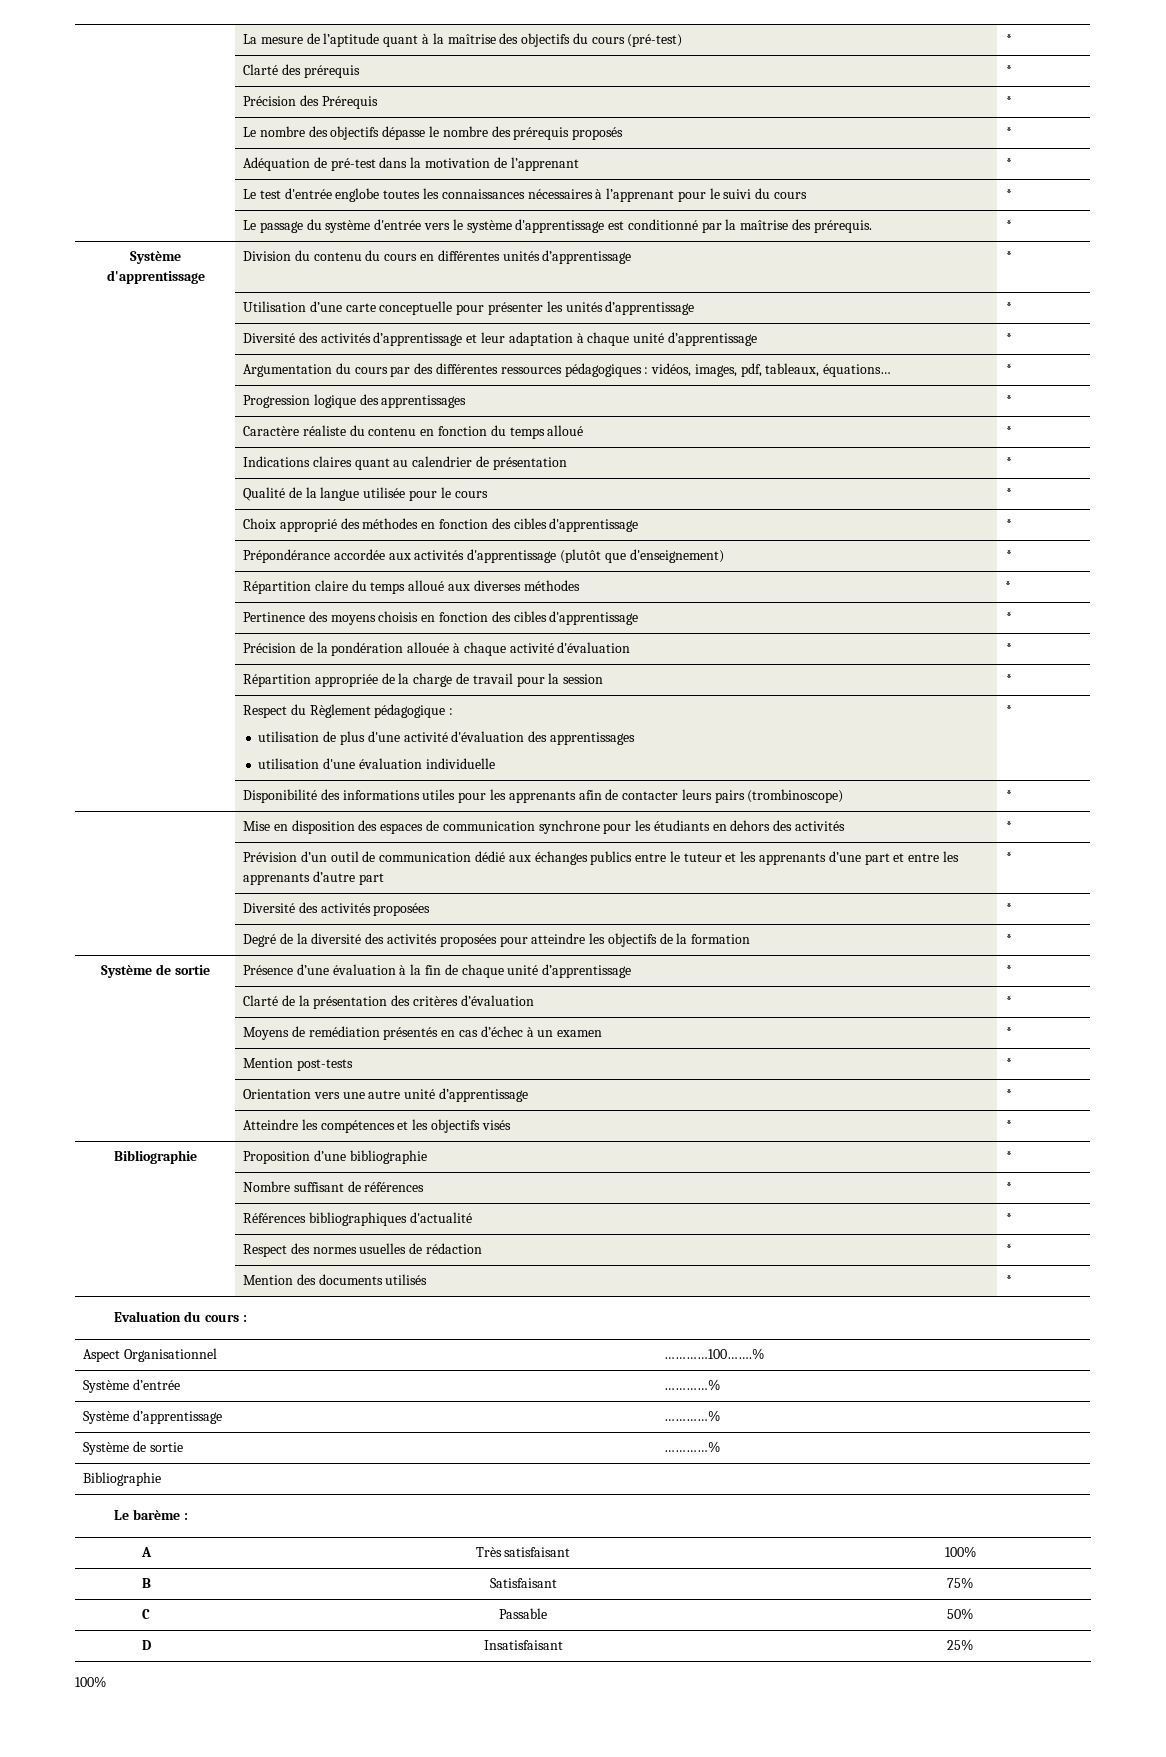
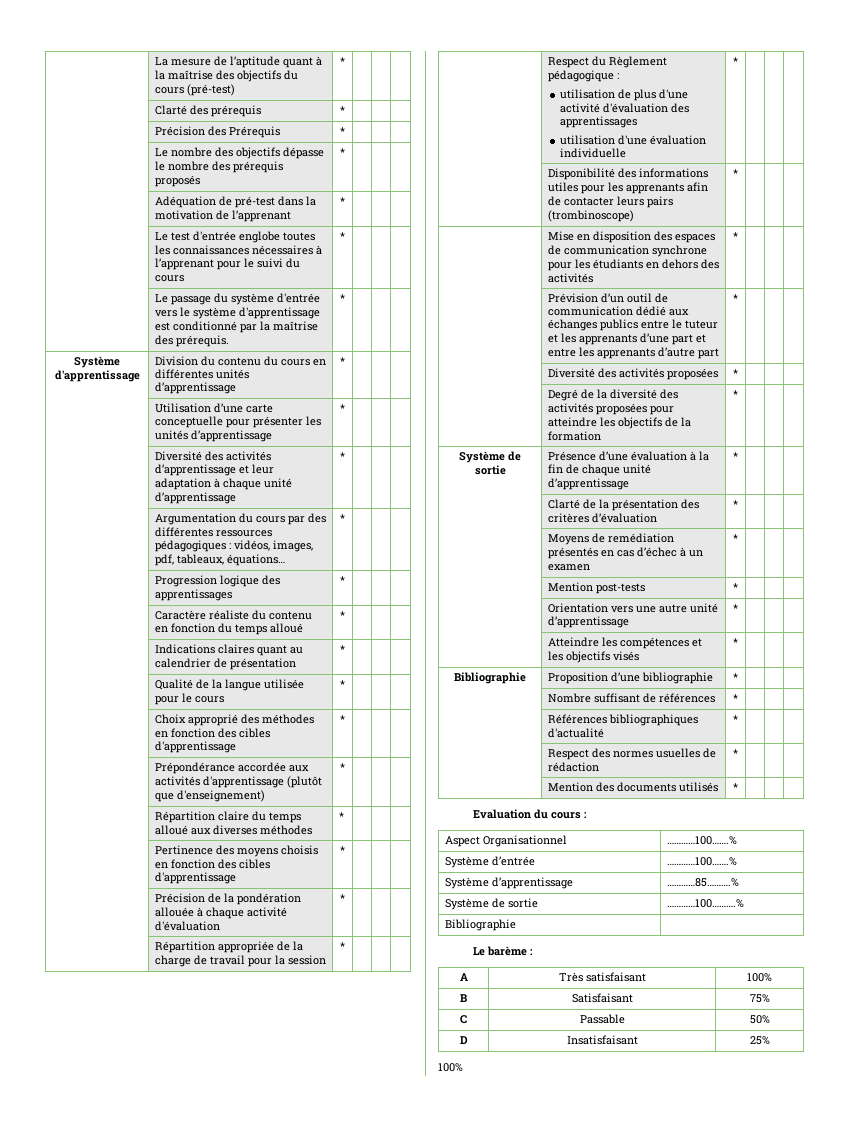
[664,1379,721,1391] [83,1410,222,1424] [664,1410,721,1422] [83,1441,183,1455] [664,1441,721,1453] …………% // Système d’apprentissage | …………% // Système de sortie | …………% -> [666,857,737,866] [444,877,573,889] [666,878,739,887] [444,898,538,910] [666,899,744,908] …………100…….% // Système d’apprentissage | …………85……….% // Système de sortie | …………100……….%

